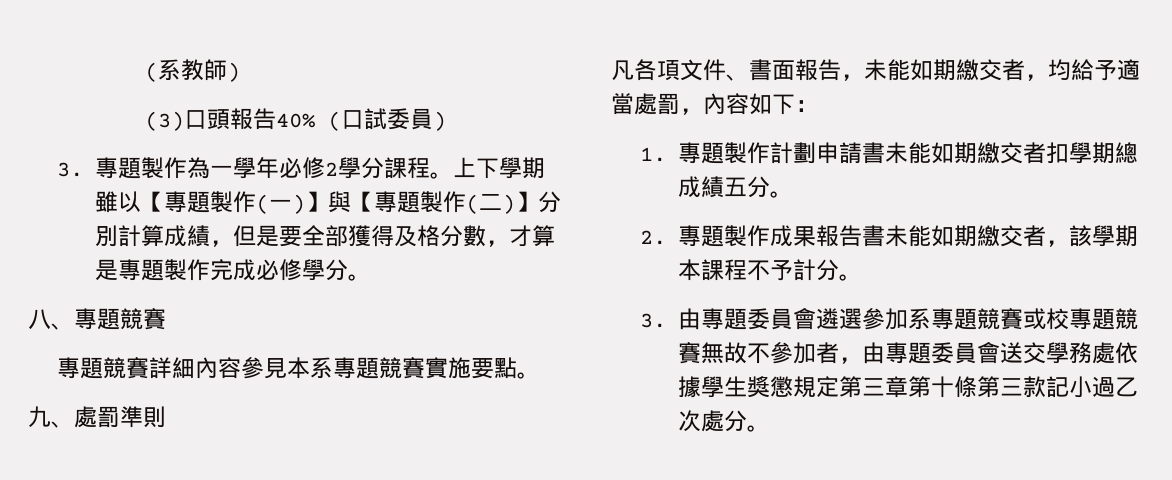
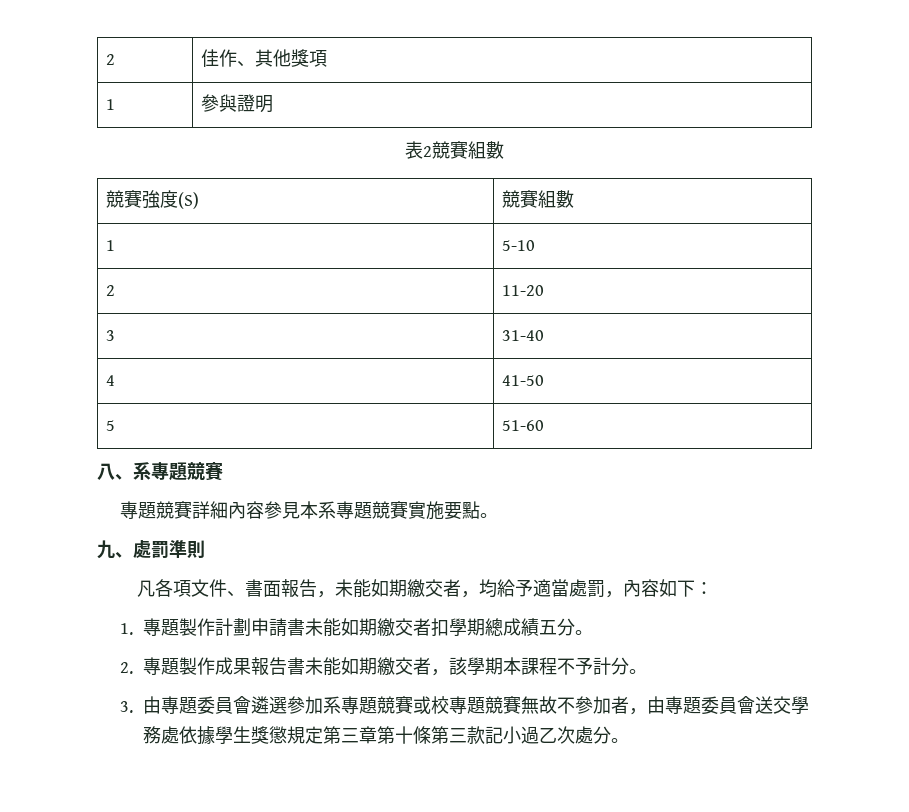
[145,59,241,82] [145,108,447,131] [57,157,545,179] [94,191,561,214] [94,225,555,247] [94,259,371,281] (系教師) // (3)口頭報告40% (口試委員) // 3.專題製作為一學年必修2學分課程。上下學期雖以【專題製作(一)】與【專題製作(二)】分別計算成績，但是要全部獲得及格分數，才算是專題製作完成必修學分。 -> [105,54,115,65] [200,49,327,67] [105,99,115,110] [200,94,273,113] [405,141,504,159] [105,190,199,209] [501,190,574,208] [105,240,115,251] [501,240,535,251] [105,285,115,296] [501,285,544,296] [105,330,115,341] [501,330,544,341] [105,375,115,386] [501,375,544,386] [105,420,115,431] [501,420,544,431] 2 | 佳作、其他獎項 // 1 | 參與證明 // 表2競賽組數 // 競賽強度(S) | 競賽組數 // 1 | 5-10 // 2 | 11-20 // 3 | 31-40 // 4 | 41-50 // 5 | 51-60
(74, 326) none -> [133,462,151,480] 系

